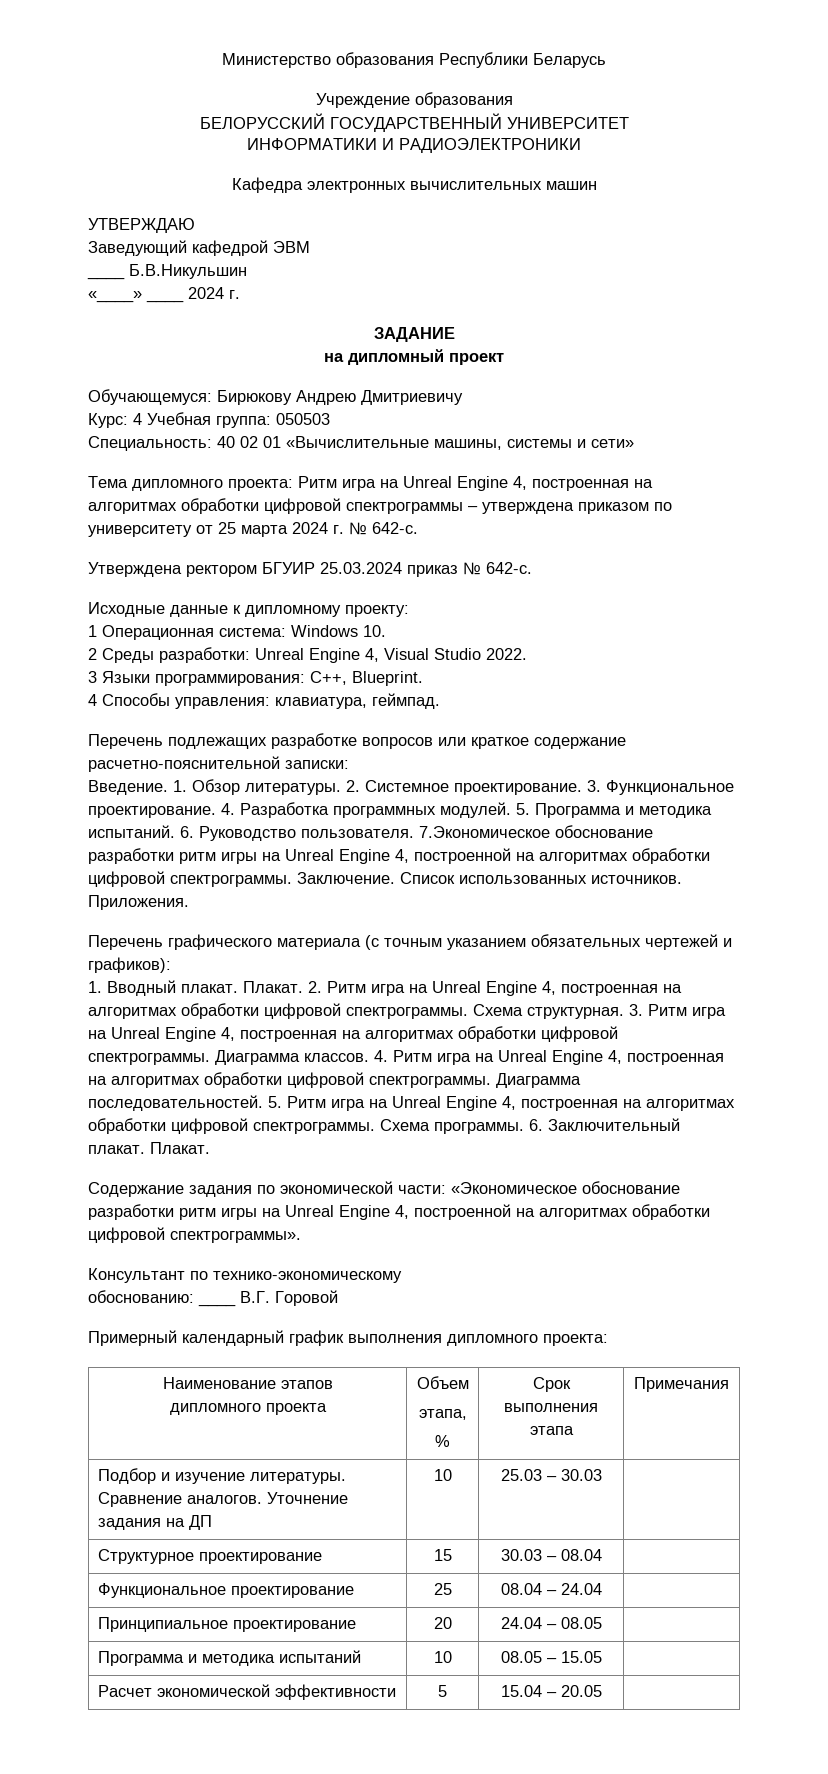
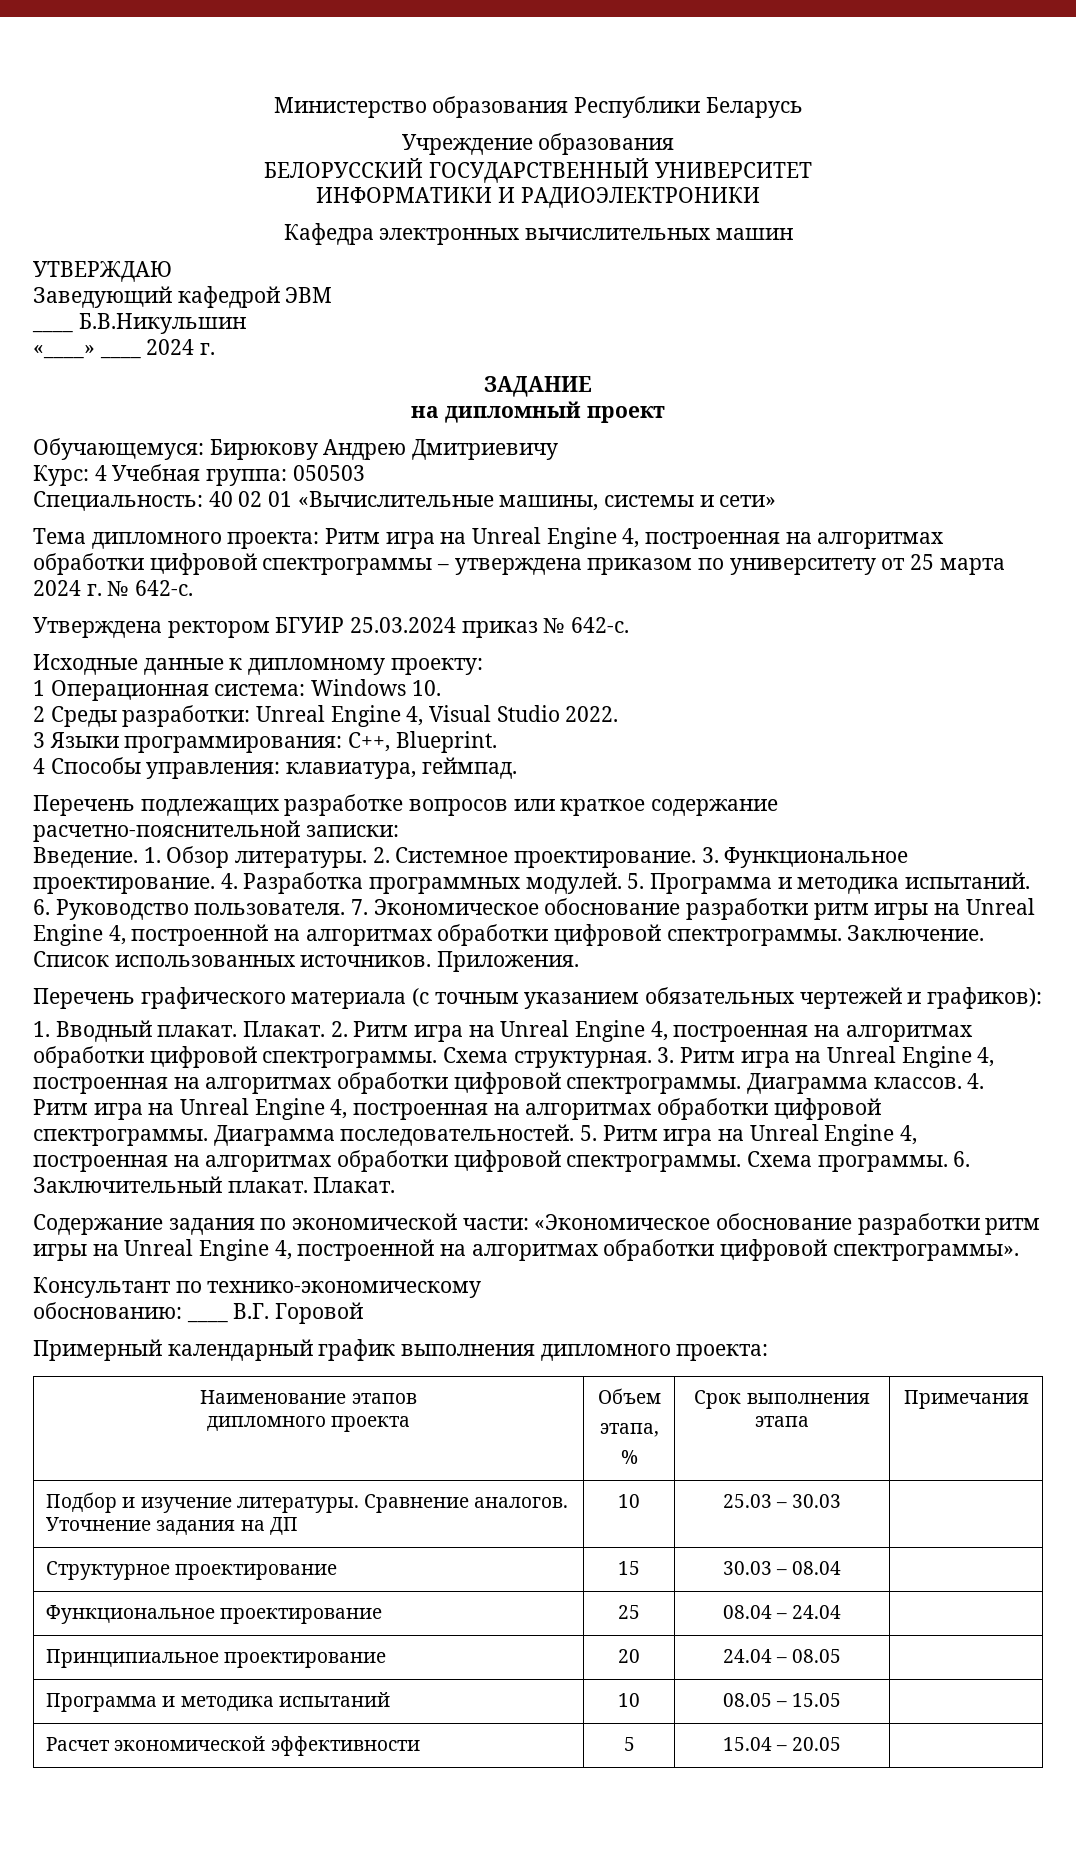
[419,826,550,838] 7.Экономическое -> [351,899,539,915] 7. Экономическое

